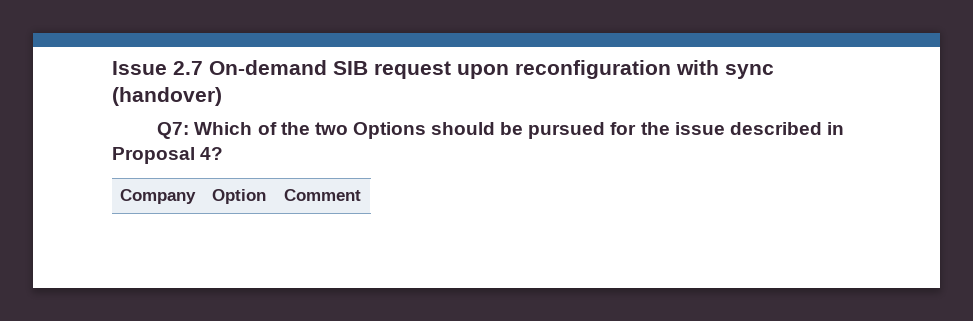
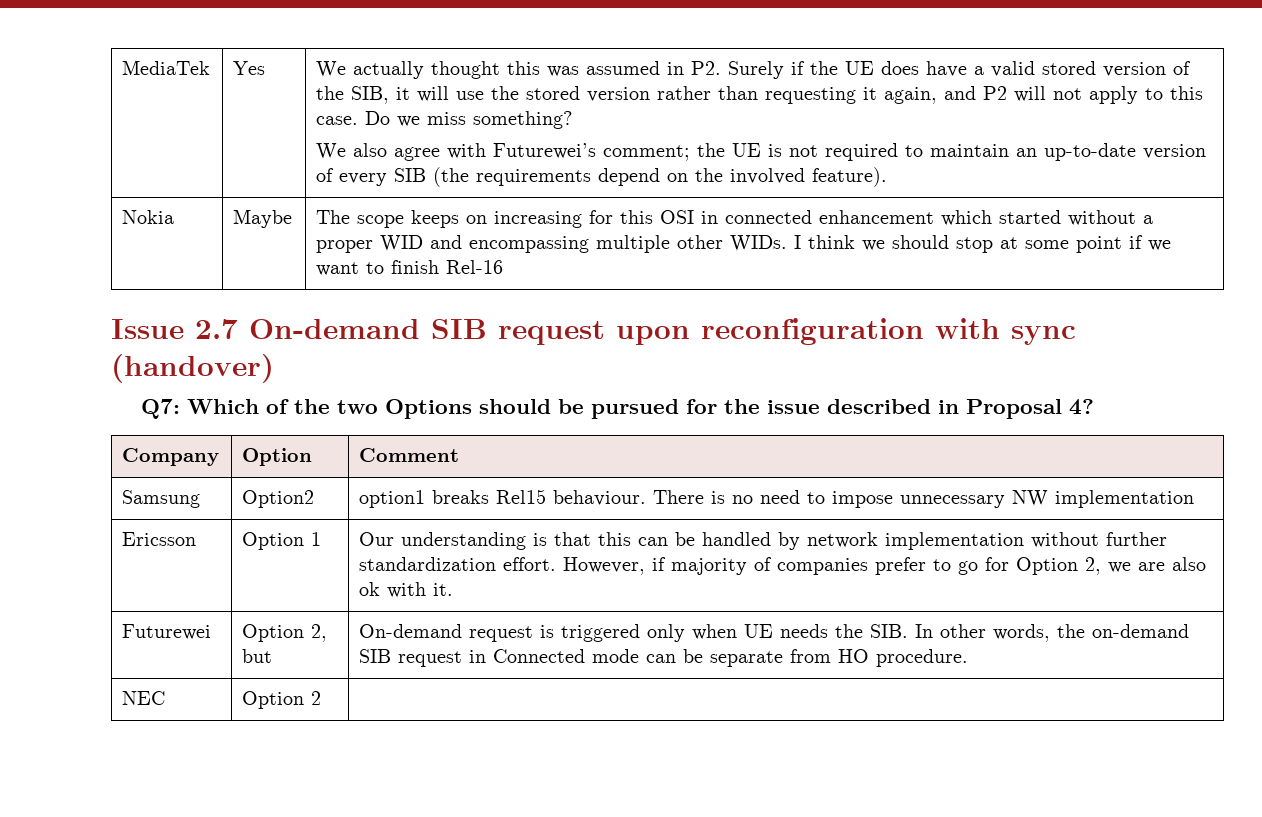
(112, 68) none -> [122,60,211,75] [233,61,266,75] [316,61,1192,79] [316,86,1204,104] [316,111,573,129] [316,143,1207,161] [316,167,888,187] [122,210,175,224] [233,209,293,228] [316,210,1154,228] [316,235,1172,253] [316,260,504,276] MediaTek | Yes | We actually thought this was assumed in P2. Surely if the UE does have a valid stored version of the SIB, it will use the stored version rather than requesting it again, and P2 will not apply to this case. Do we miss something? // We also agree with Futurewei’s comment; the UE is not required to maintain an up-to-date version of every SIB (the requirements depend on the involved feature). // Nokia | Maybe | The scope keeps on increasing for this OSI in connected enhancement which started without a proper WID and encompassing multiple other WIDs. I think we should stop at some point if we want to finish Rel-16 //
(362, 195) none -> [122,490,201,508] [242,490,315,508] [359,489,1195,508] [122,532,197,546] [242,532,322,550] [359,532,1168,550] [359,557,1207,575] [359,582,454,598] [122,624,212,640] [242,624,328,642] [242,649,273,663] [359,624,1190,642] [359,649,969,667] [122,691,166,705] [242,691,322,709] // Samsung | Option2 | option1 breaks Rel15 behaviour. There is no need to impose unnecessary NW implementation // Ericsson | Option 1 | Our understanding is that this can be handled by network implementation without further standardization effort. However, if majority of companies prefer to go for Option 2, we are also ok with it. // Futurewei | Option 2, but | On-demand request is triggered only when UE needs the SIB. In other words, the on-demand SIB request in Connected mode can be separate from HO procedure. // NEC | Option 2 |

